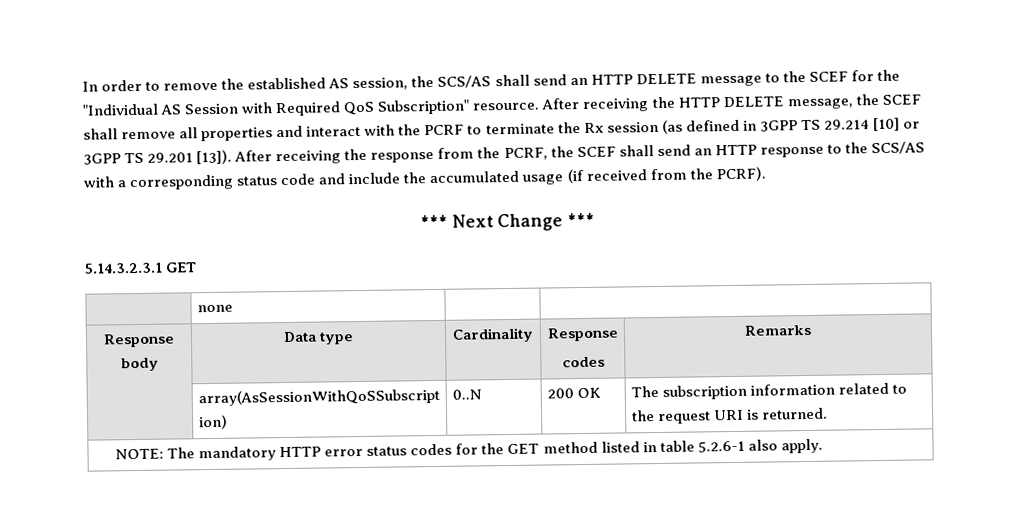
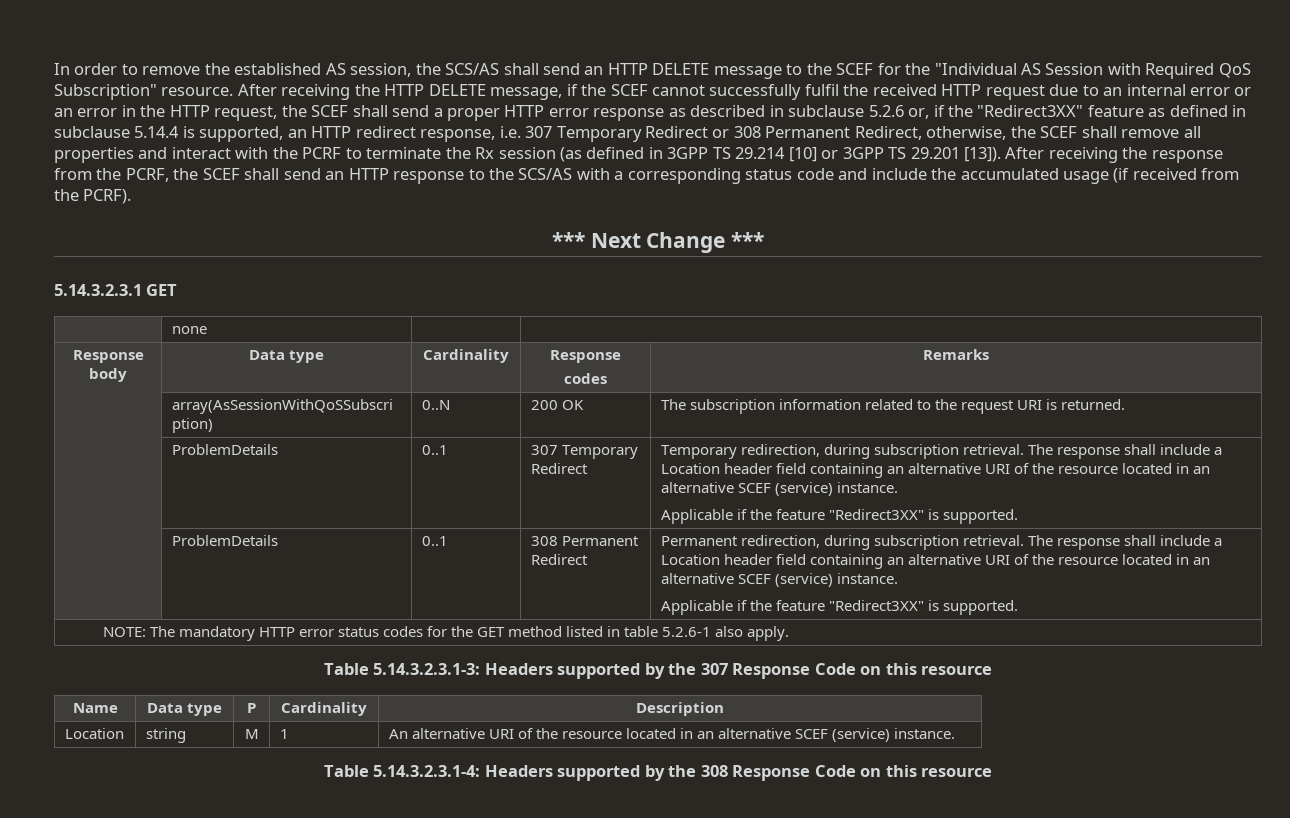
(853, 104) none -> [566,84,1252,100] [54,105,1247,121] [54,126,1007,142] if the SCEF cannot successfully fulfil the received HTTP request due to an internal error or an error in the HTTP request, the SCEF shall send a proper HTTP error response as described in subclause 5.2.6 or, if the "Redirect3XX" feature as defined in subclause 5.14.4 is supported, an HTTP redirect response, i.e. 307 Temporary Redirect or 308 Permanent Redirect, otherwise,
(829, 413) none -> [171,444,278,455] [421,445,448,455] [530,445,638,459] [530,463,588,474] [660,444,1223,459] [660,463,1211,478] [660,482,898,496] [660,509,1018,524] [171,535,278,546] [421,536,448,546] [530,536,639,546] [530,554,588,565] [660,535,1223,550] [660,554,1211,569] [660,573,898,587] [660,600,1018,615] // | ProblemDetails | 0..1 | 307 Temporary Redirect | Temporary redirection, during subscription retrieval. The response shall include a Location header field containing an alternative URI of the resource located in an alternative SCEF (service) instance. // Applicable if the feature "Redirect3XX" is supported. // | ProblemDetails | 0..1 | 308 Permanent Redirect | Permanent redirection, during subscription retrieval. The response shall include a Location header field containing an alternative URI of the resource located in an alternative SCEF (service) instance. // Applicable if the feature "Redirect3XX" is supported.
(823, 446) none -> [323,663,993,679] [72,703,118,713] [146,703,223,716] [247,703,256,713] [281,702,367,716] [636,702,724,716] [64,728,124,739] [145,728,186,743] [244,729,259,739] [279,729,289,739] [388,728,956,742] [323,765,993,781] // Table 5.14.3.2.3.1-3: Headers supported by the 307 Response Code on this resource // Name | Data type | P | Cardinality | Description // Location | string | M | 1 | An alternative URI of the resource located in an alternative SCEF (service) instance. // Table 5.14.3.2.3.1-4: Headers supported by the 308 Response Code on this resource

